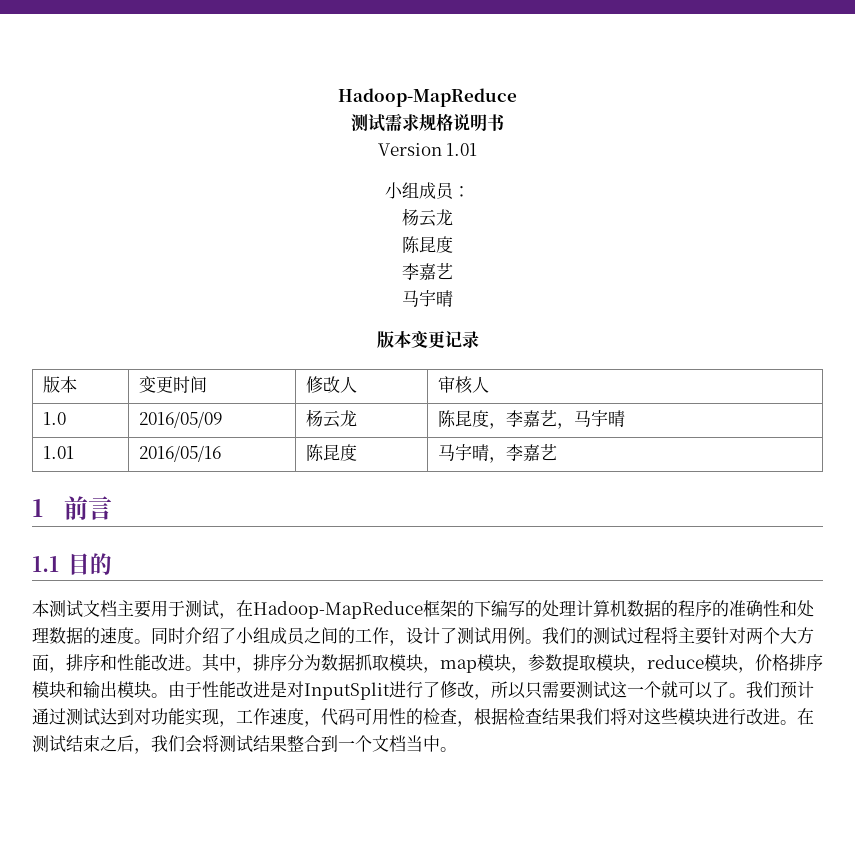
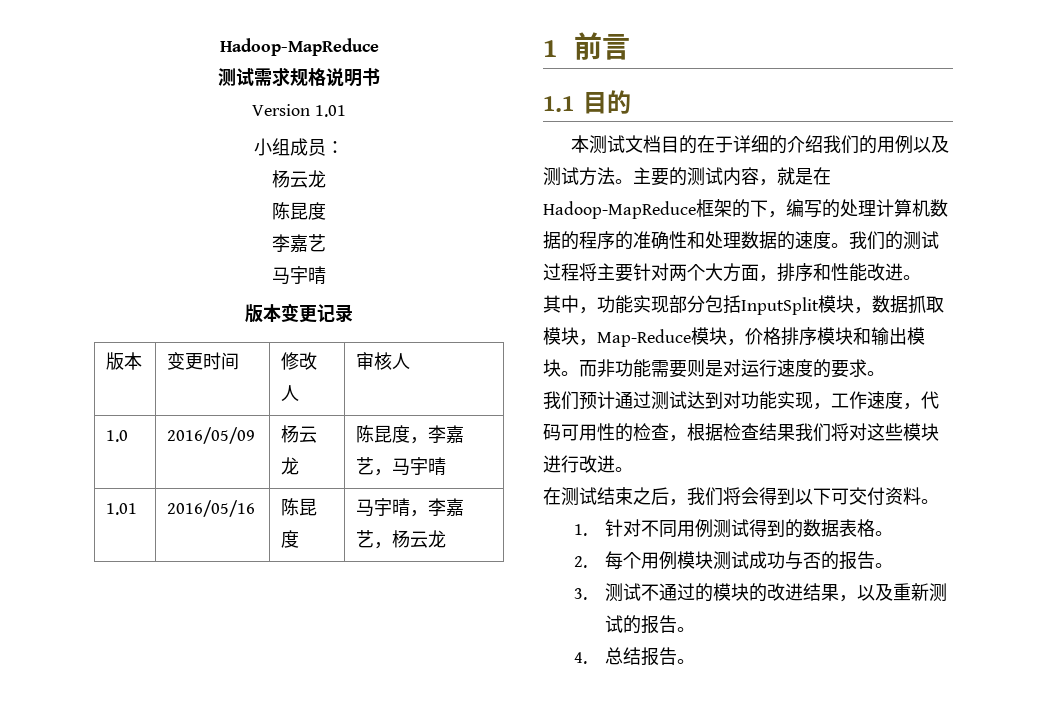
(558, 452) none -> [373,530,446,549] ，杨云龙
[117,600,236,619] 主要用于测试， -> [661,135,950,154] [543,167,813,186] 目的在于详细的介绍我们的用例以及测试方法。主要的测试内容，就是
(491, 608) none -> [768,211,786,218] ，
[151,627,542,646] 同时介绍了小组成员之间的工作，设计了测试用例。 -> (849, 245) none
[202,653,704,673] 其中，排序分为数据抓取模块，map模块，参数提取模块，reduce -> [543,295,944,315] [543,327,691,347] // 其中，功能实现部分包括InputSplit模块，数据抓取模块，Map-Reduce
[168,680,746,700] 由于性能改进是对InputSplit进行了修改，所以只需要测试这一个就可以了。 -> [579,359,885,378] 而非功能需要则是对运行速度的要求。 //
(797, 722) none -> (633, 469) //
[185,735,440,753] 会将测试结果整合到一个文档当中 -> [723,487,939,506] [574,519,894,538] [574,551,894,570] [574,583,948,602] [605,615,696,634] [574,647,678,666] 将会得到以下可交付资料。 // 1.针对不同用例测试得到的数据表格。 // 2.每个用例模块测试成功与否的报告。 // 3.测试不通过的模块的改进结果，以及重新测试的报告。 // 4.总结报告

